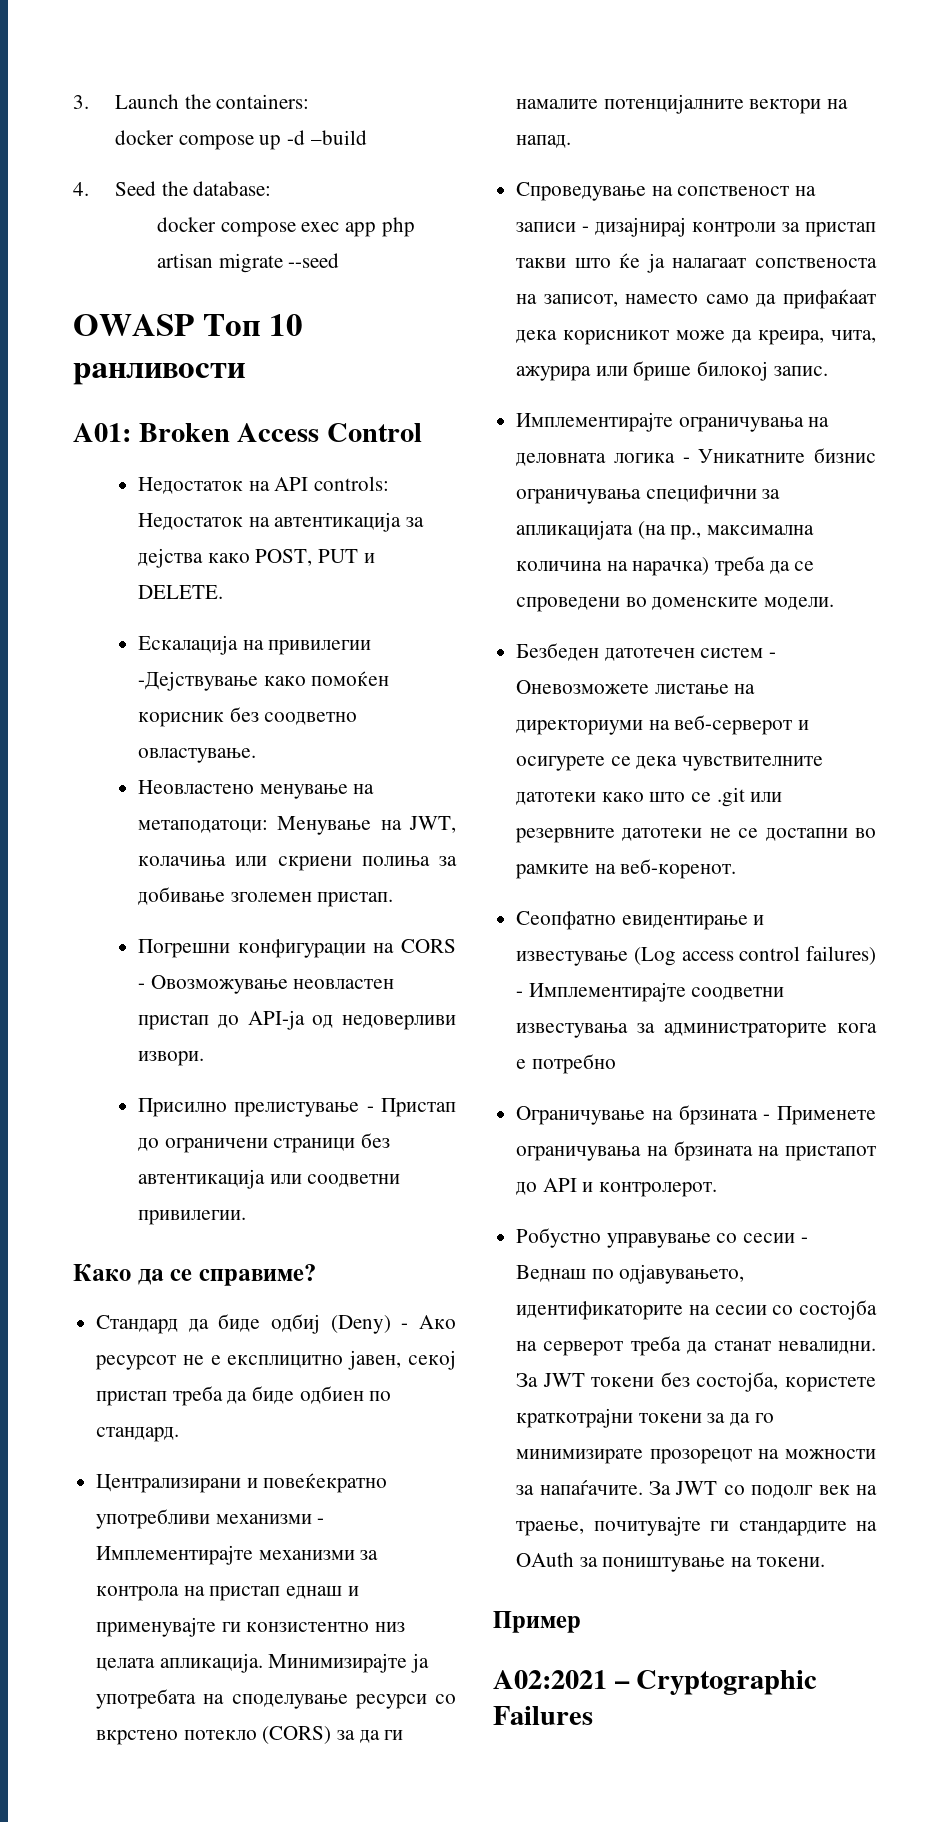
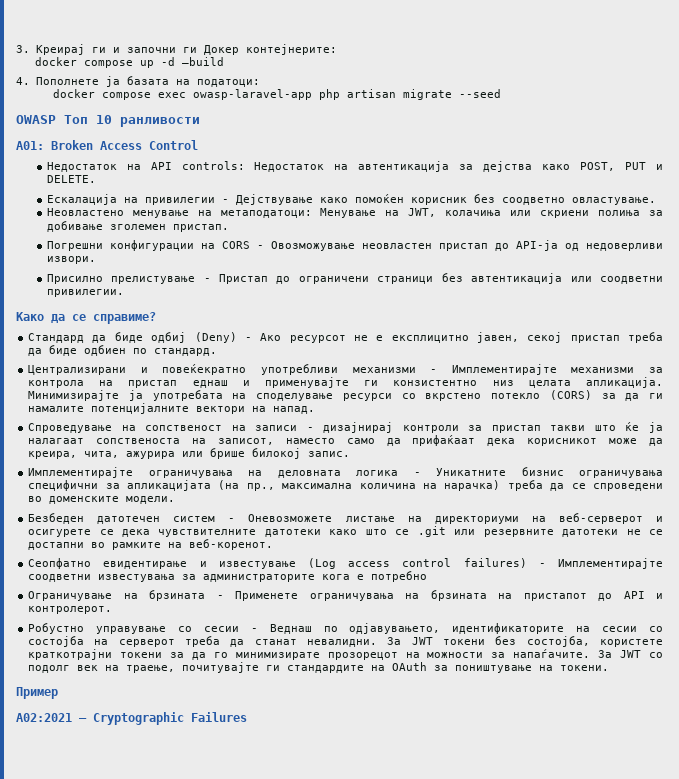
[114,94,310,109] Launch the containers: -> [35,44,337,55] Креирај ги и започни ги Докер контејнерите:
[114,181,272,196] Seed the database: -> [35,76,260,87] Пополнете ја базата на податоци:
[345,222,377,237] app -> [193,89,313,100] owasp-laravel-app
[138,671,259,691] -Дејствување -> [221,194,313,205] - Дејствување

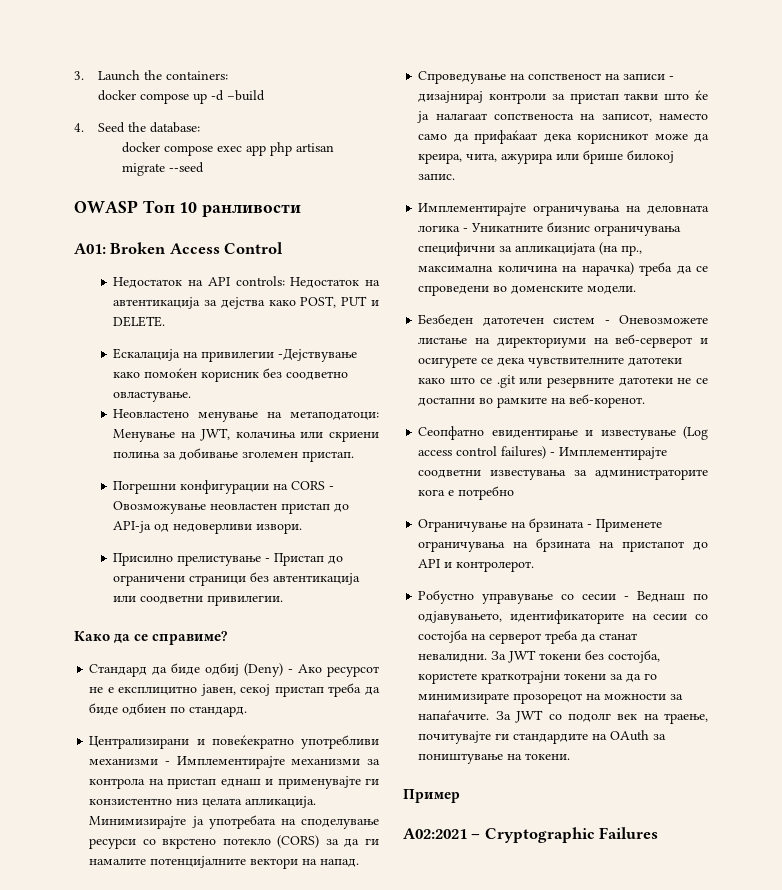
[35,44,337,55] Креирај ги и започни ги Докер контејнерите: -> [97,70,228,81] Launch the containers:
[35,76,260,87] Пополнете ја базата на податоци: -> [97,122,200,133] Seed the database:
[193,89,313,100] owasp-laravel-app -> [245,145,266,156] app
[221,194,313,205] - Дејствување -> [278,348,358,362] -Дејствување

